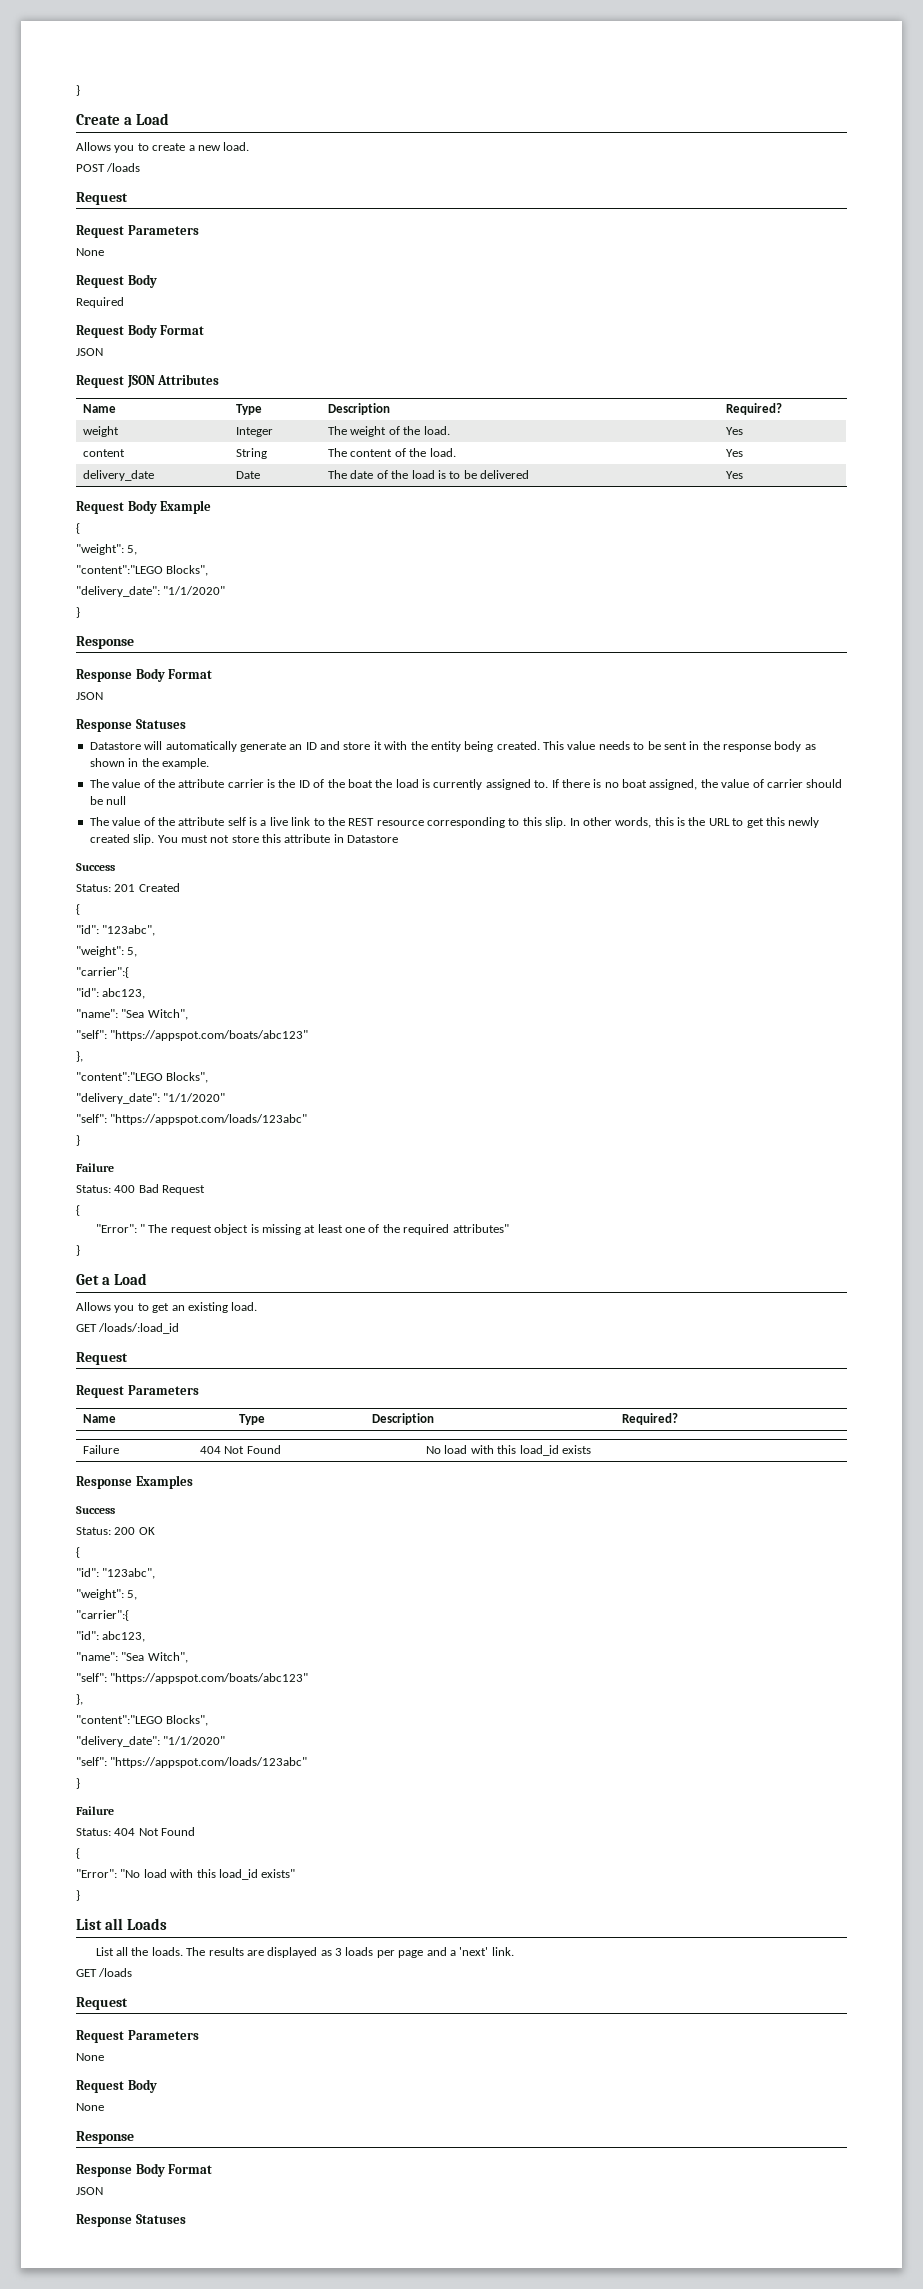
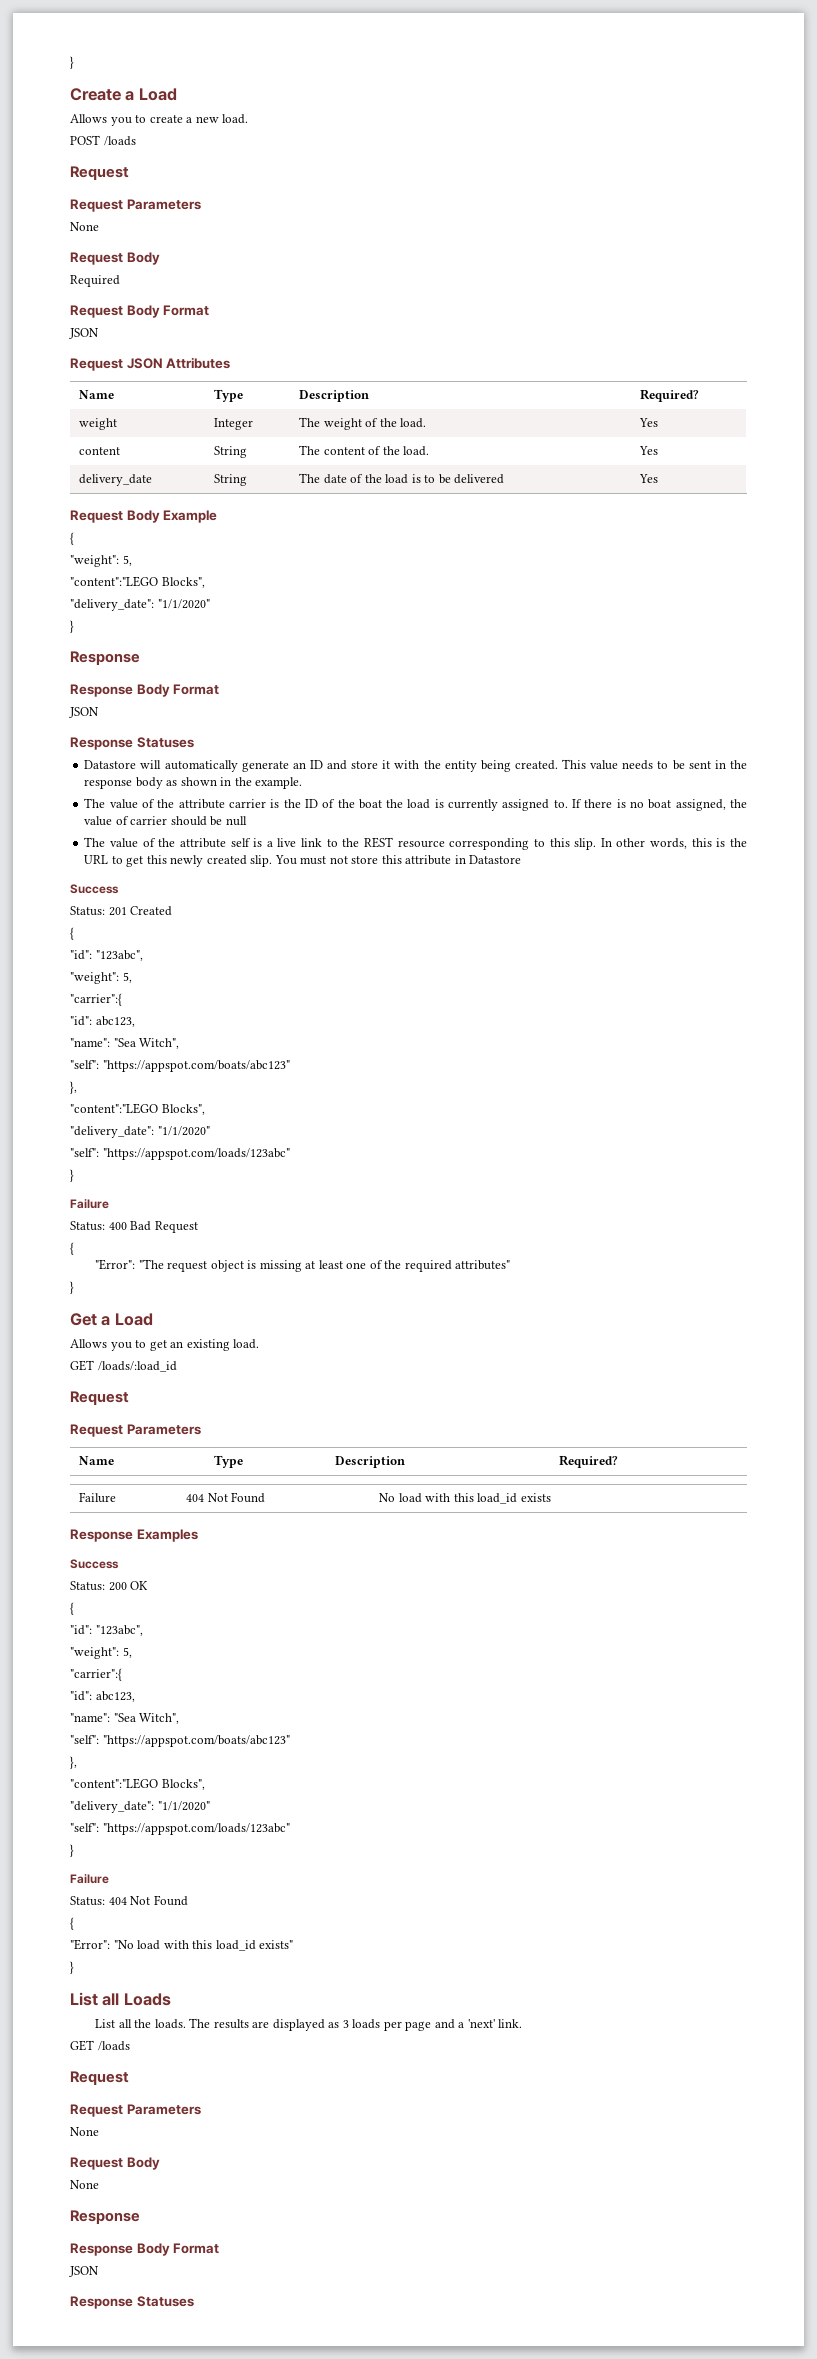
[236,471,261,479] Date -> [214,474,248,486] String
[140,1224,168,1233] " The -> [138,1259,164,1269] "The

